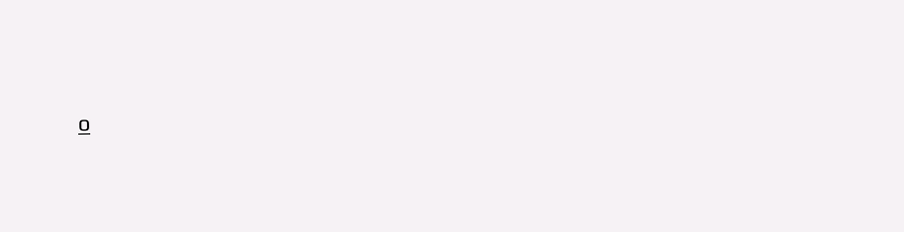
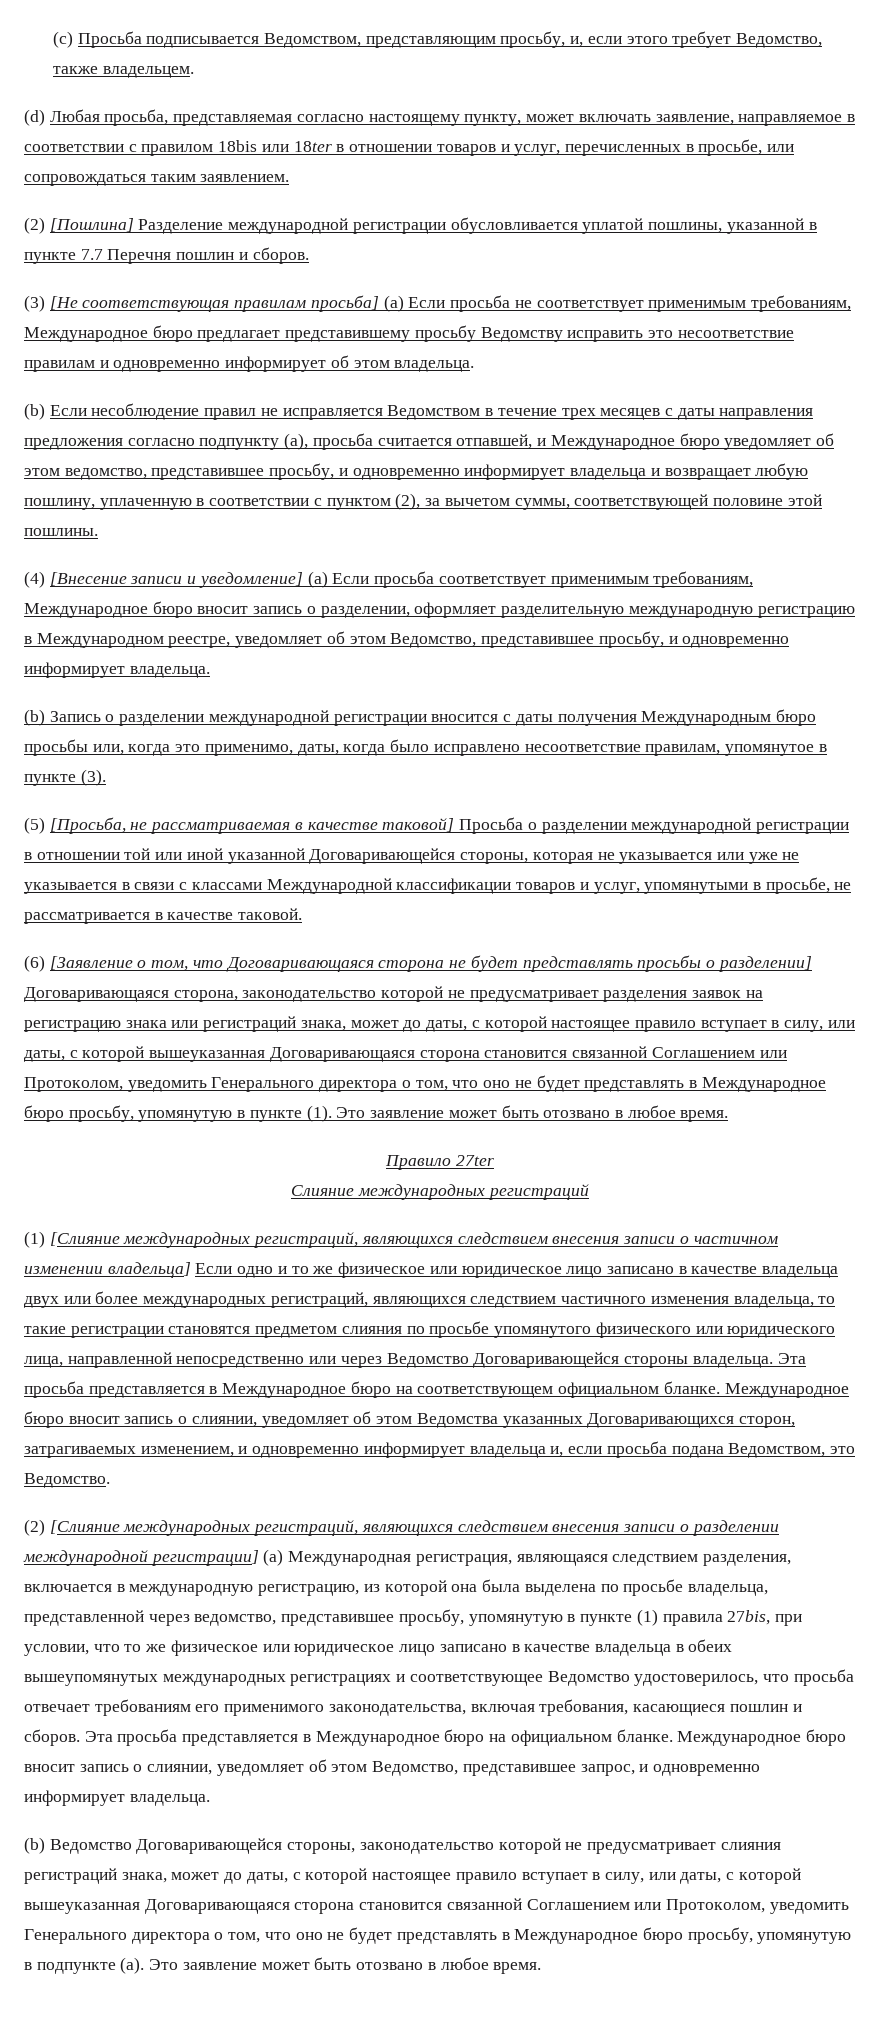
[78,119,91,132] о -> [52,31,823,48] [52,66,194,78] [24,109,855,126] [24,139,795,156] [24,174,290,186] [24,217,817,234] [24,247,309,264] [24,295,851,312] [24,325,794,342] [24,355,475,372] [24,403,814,420] [24,433,834,450] [24,463,809,480] [24,493,822,510] [24,528,98,536] [24,571,754,588] [24,601,855,618] [24,631,790,648] [24,662,210,678] [24,709,816,726] [24,739,827,756] [24,769,106,786] [24,817,849,834] [24,848,800,864] [24,877,852,894] [24,908,303,924] [24,955,812,972] [24,986,763,1002] [24,1016,855,1032] [24,1046,787,1062] [24,1075,826,1092] [24,1105,729,1122] [385,1155,494,1170] [291,1184,589,1200] [24,1231,778,1248] [24,1262,839,1278] [24,1291,836,1308] [24,1321,836,1338] [24,1352,806,1368] [24,1381,849,1398] [24,1411,795,1428] [24,1441,855,1458] [24,1473,110,1488] [24,1519,779,1536] [23,1549,792,1566] [24,1579,768,1596] [24,1609,802,1626] [24,1639,733,1656] [24,1669,854,1686] [24,1699,802,1716] [24,1729,846,1746] [24,1759,760,1776] [24,1790,210,1806] [24,1837,781,1854] [24,1868,801,1884] [24,1898,849,1914] [24,1927,852,1944] [24,1957,542,1974] (c) Просьба подписывается Ведомством, представляющим просьбу, и, если этого требует Ведомство, также владельцем. // (d) Любая просьба, представляемая согласно настоящему пункту, может включать заявление, направляемое в соответствии с правилом 18bis или 18ter в отношении товаров и услуг, перечисленных в просьбе, или сопровождаться таким заявлением. // (2) [Пошлина] Разделение международной регистрации обусловливается уплатой пошлины, указанной в пункте 7.7 Перечня пошлин и сборов. // (3) [Не соответствующая правилам просьба] (a) Если просьба не соответствует применимым требованиям, Международное бюро предлагает представившему просьбу Ведомству исправить это несоответствие правилам и одновременно информирует об этом владельца. // (b) Если несоблюдение правил не исправляется Ведомством в течение трех месяцев с даты направления предложения согласно подпункту (a), просьба считается отпавшей, и Международное бюро уведомляет об этом ведомство, представившее просьбу, и одновременно информирует владельца и возвращает любую пошлину, уплаченную в соответствии с пунктом (2), за вычетом суммы, соответствующей половине этой пошлины. // (4) [Внесение записи и уведомление] (a) Если просьба соответствует применимым требованиям, Международное бюро вносит запись о разделении, оформляет разделительную международную регистрацию в Международном реестре, уведомляет об этом Ведомство, представившее просьбу, и одновременно информирует владельца. // (b) Запись о разделении международной регистрации вносится с даты получения Международным бюро просьбы или, когда это применимо, даты, когда было исправлено несоответствие правилам, упомянутое в пункте (3). // (5) [Просьба, не рассматриваемая в качестве таковой] Просьба о разделении международной регистрации в отношении той или иной указанной Договаривающейся стороны, которая не указывается или уже не указывается в связи с классами Международной классификации товаров и услуг, упомянутыми в просьбе, не рассматривается в качестве таковой. // (6) [Заявление о том, что Договаривающаяся сторона не будет представлять просьбы о разделении] Договаривающаяся сторона, законодательство которой не предусматривает разделения заявок на регистрацию знака или регистраций знака, может до даты, c которой настоящее правило вступает в силу, или даты, с которой вышеуказанная Договаривающаяся сторона становится связанной Соглашением или Протоколом, уведомить Генерального директора о том, что оно не будет представлять в Международное бюро просьбу, упомянутую в пункте (1). Это заявление может быть отозвано в любое время. // Правило 27ter // Слияние международных регистраций // (1) [Слияние международных регистраций, являющихся следствием внесения записи о частичном изменении владельца] Если одно и то же физическое или юридическое лицо записано в качестве владельца двух или более международных регистраций, являющихся следствием частичного изменения владельца, то такие регистрации становятся предметом слияния по просьбе упомянутого физического или юридического лица, направленной непосредственно или через Ведомство Договаривающейся стороны владельца. Эта просьба представляется в Международное бюро на соответствующем официальном бланке. Международное бюро вносит запись о слиянии, уведомляет об этом Ведомства указанных Договаривающихся сторон, затрагиваемых изменением, и одновременно информирует владельца и, если просьба подана Ведомством, это Ведомство. // (2) [Слияние международных регистраций, являющихся следствием внесения записи о разделении международной регистрации] (a) Международная регистрация, являющаяся следствием разделения, включается в международную регистрацию, из которой она была выделена по просьбе владельца, представленной через ведомство, представившее просьбу, упомянутую в пункте (1) правила 27bis, при условии, что то же физическое или юридическое лицо записано в качестве владельца в обеих вышеупомянутых международных регистрациях и соответствующее Ведомство удостоверилось, что просьба отвечает требованиям его применимого законодательства, включая требования, касающиеся пошлин и сборов. Эта просьба представляется в Международное бюро на официальном бланке. Международное бюро вносит запись о слиянии, уведомляет об этом Ведомство, представившее запрос, и одновременно информирует владельца. // (b) Ведомство Договаривающейся стороны, законодательство которой не предусматривает слияния регистраций знака, может до даты, с которой настоящее правило вступает в силу, или даты, с которой вышеуказанная Договаривающаяся сторона становится связанной Соглашением или Протоколом, уведомить Генерального директора о том, что оно не будет представлять в Международное бюро просьбу, упомянутую в подпункте (a). Это заявление может быть отозвано в любое время.

